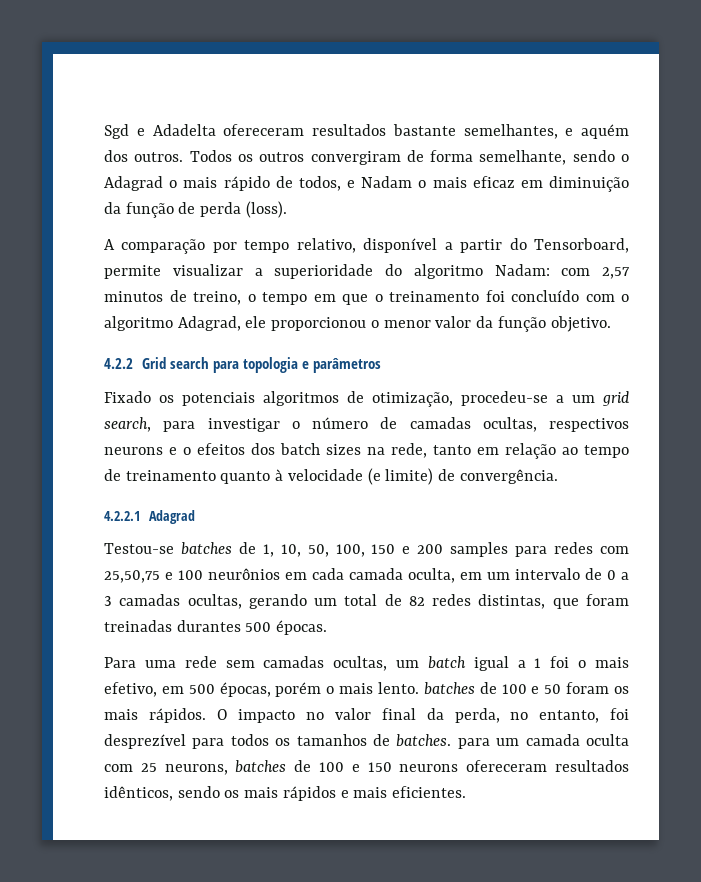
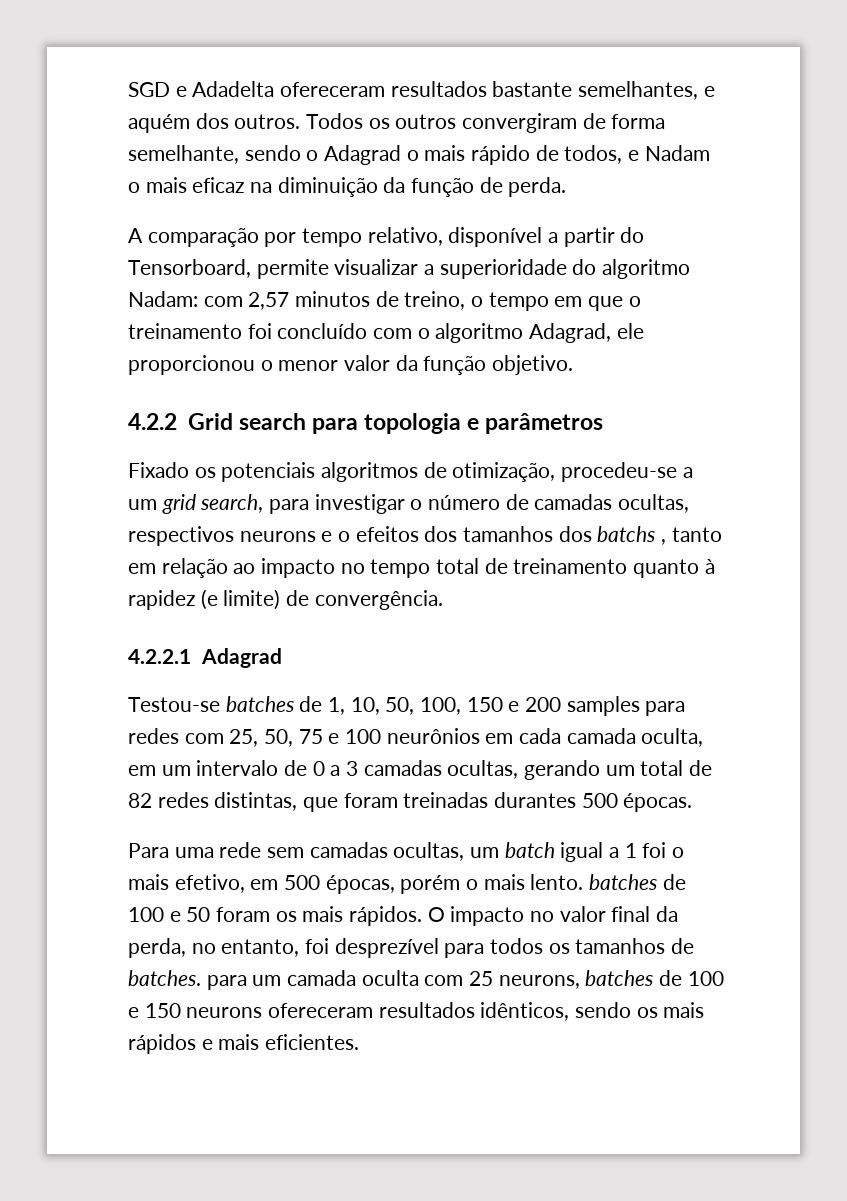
[104,124,129,139] Sgd -> [128,82,170,97] SGD
[520,180,543,188] em -> [250,182,273,193] na
[200,201,287,218] perda (loss). -> [508,177,567,197] perda.
[280,443,629,459] batch sizes na rede, tanto em relação ao tempo -> [463,526,722,545] [128,558,480,578] tamanhos dos batchs , tanto em relação ao impacto no tempo total
[287,469,363,481] velocidade -> [128,590,195,610] rapidez
[104,570,160,583] 25,50,75 -> [229,729,323,747] 25, 50, 75

